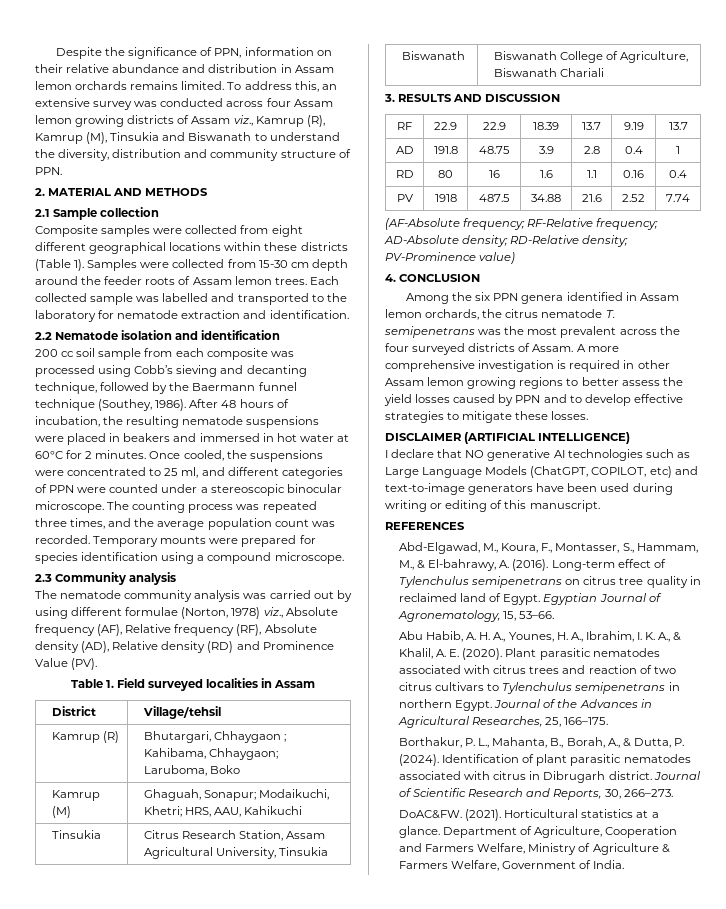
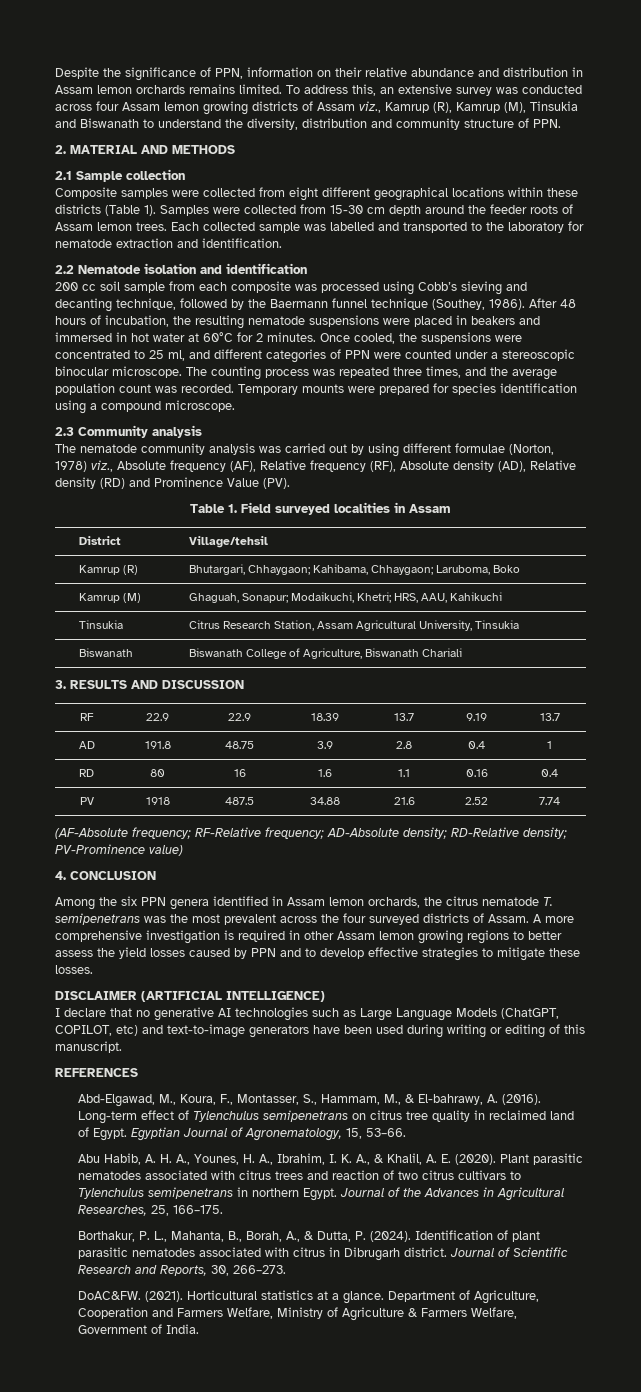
[213,731,286,743] Chhaygaon ; -> [247,565,310,575] Chhaygaon;
[465,450,485,458] NO -> [136,1010,150,1017] no

